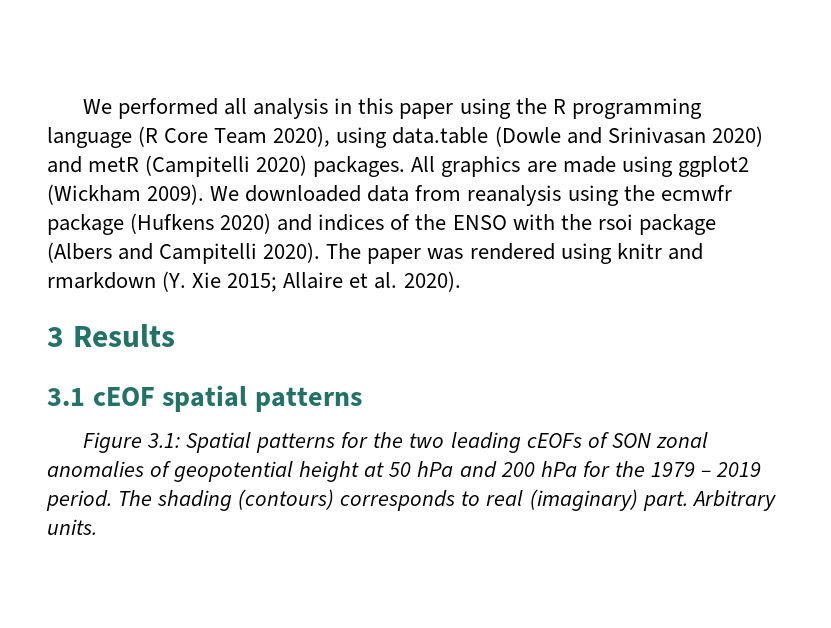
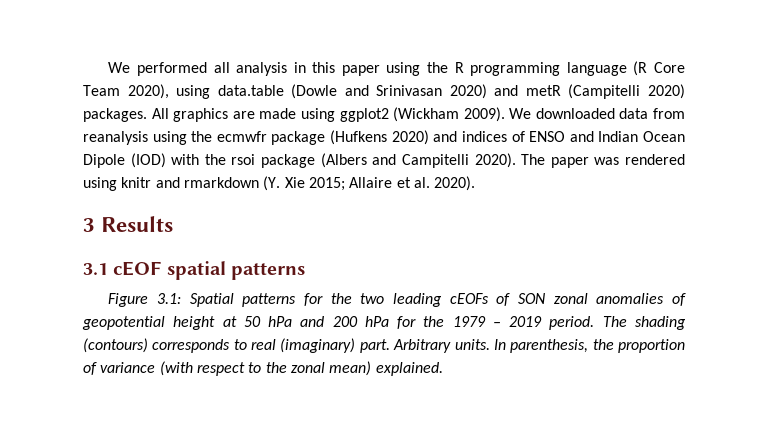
[415,214,507,230] the ENSO -> [529,131,686,142] [83,153,166,168] ENSO and Indian Ocean Dipole (IOD)
(97, 527) none -> [493,339,686,353] [83,361,443,376] In parenthesis, the proportion of variance (with respect to the zonal mean) explained.

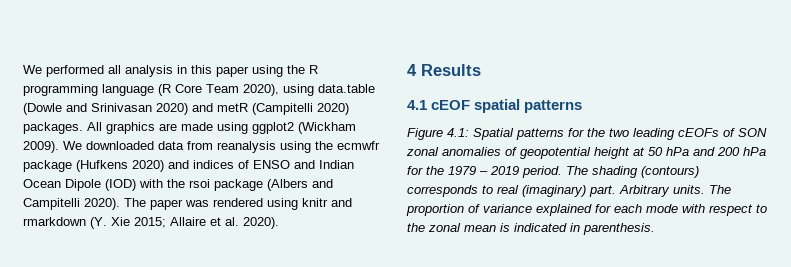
[83,218,95,232] 3 -> [407,64,417,76] 4
[83,263,108,275] 3.1 -> [407,100,427,110] 4.1
[157,293,182,304] 3.1: -> [447,128,469,137] 4.1:
[493,339,686,353] [83,361,443,376] In parenthesis, the proportion of variance (with respect to the zonal mean) explained. -> [709,185,731,194] [406,204,767,216] [407,223,655,235] The proportion of variance explained for each mode with respect to the zonal mean is indicated in parenthesis.

